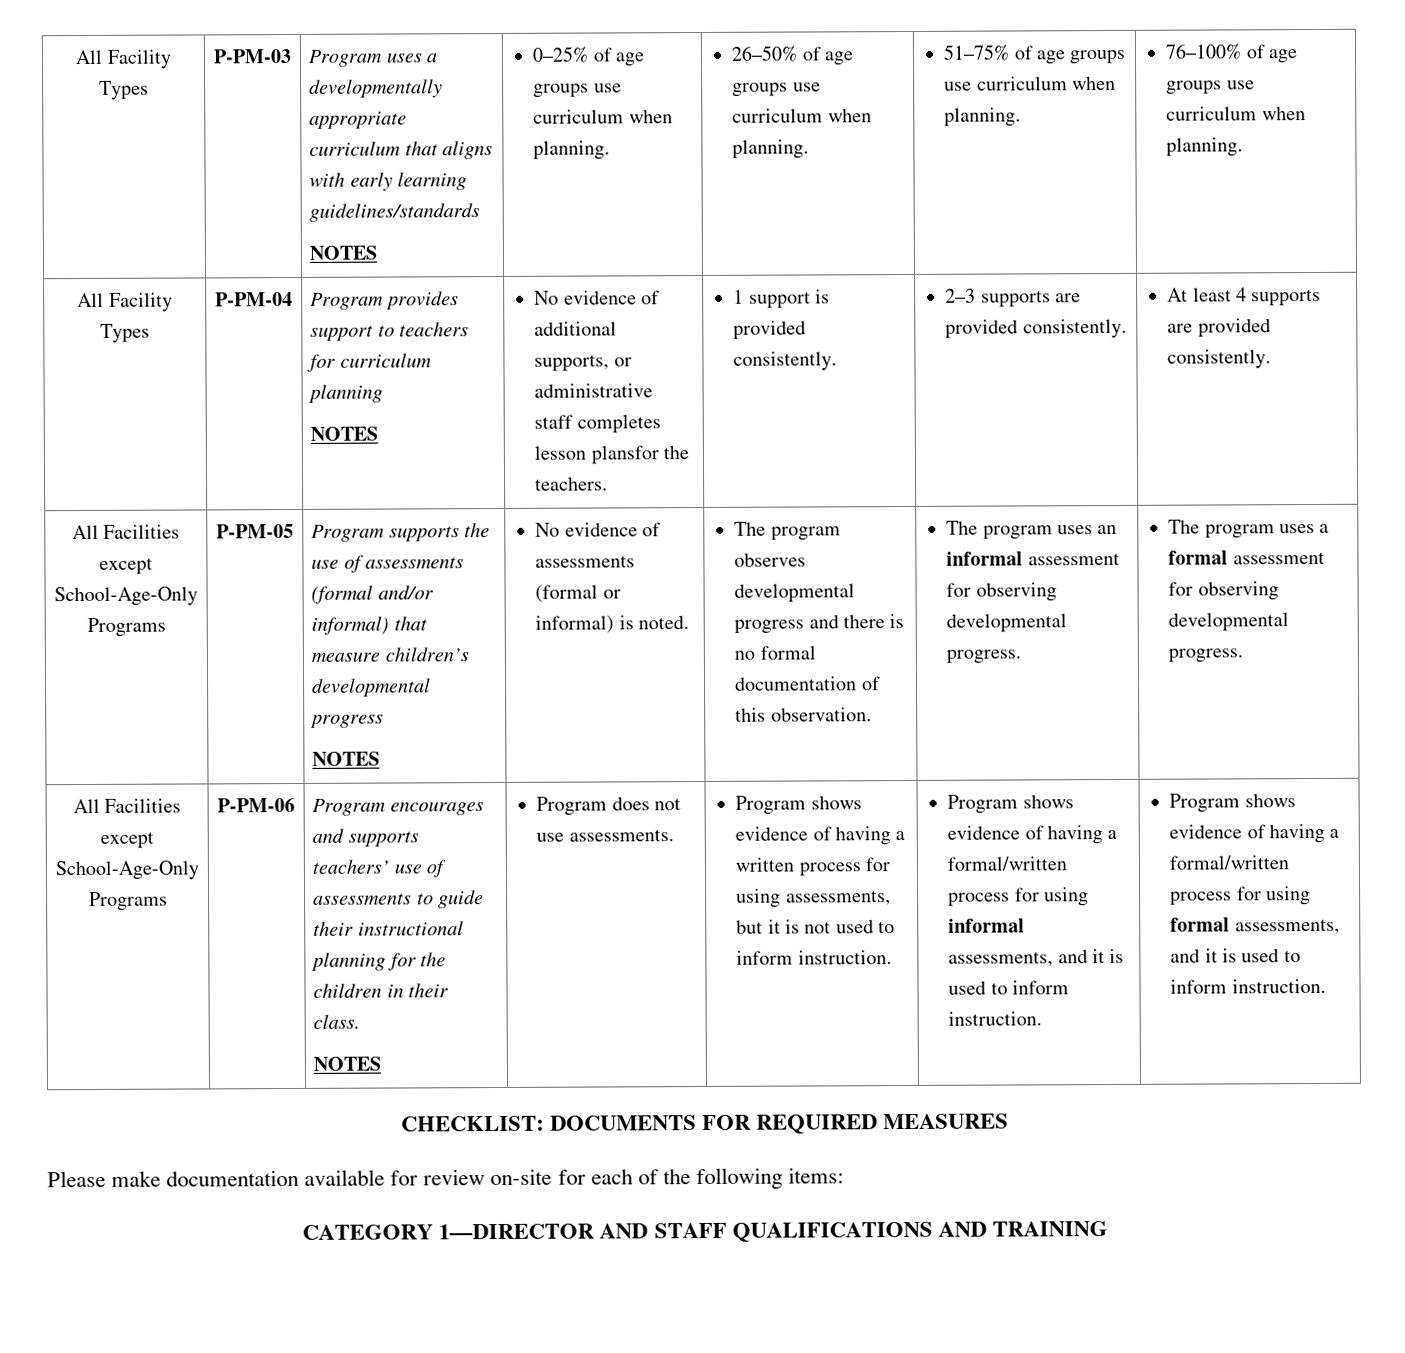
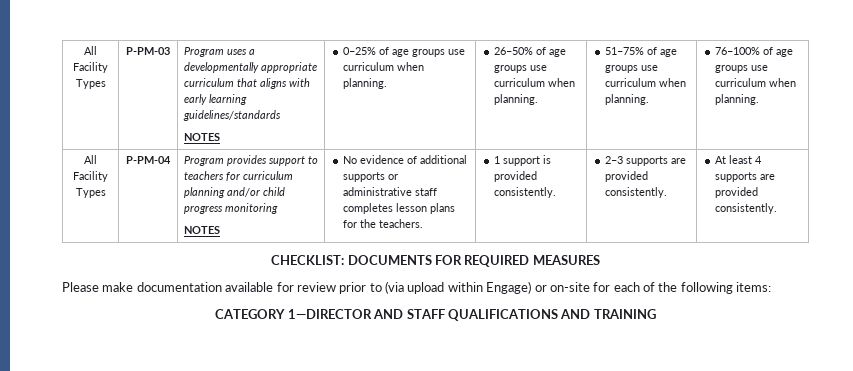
(384, 393) none -> [226,187,285,197] [183,203,278,214] and/or child progress monitoring
[534,354,610,372] supports, -> [343,172,386,182] supports
[590,445,659,465] plansfor -> [430,203,456,214] [343,220,358,228] plans for
[71,524,181,540] [99,557,153,575] [54,586,198,607] [86,617,166,638] [216,523,294,539] [311,523,490,542] [311,554,464,573] [311,585,434,604] [311,616,427,635] [311,647,469,662] [312,678,432,697] [310,714,385,728] [312,751,381,766] [535,522,661,537] [535,555,636,568] [535,584,621,603] [535,615,689,634] [734,521,841,541] [734,552,807,567] [734,583,856,603] [734,614,905,634] [734,645,816,660] [735,676,881,691] [735,707,872,722] [946,520,1118,540] [946,551,1120,566] [946,582,1057,602] [946,613,1068,633] [946,649,1022,664] [1168,519,1330,539] [1168,550,1325,565] [1168,581,1279,601] [1168,612,1290,632] [1168,648,1244,663] [72,798,182,814] [100,831,154,849] [55,860,199,881] [88,891,168,912] [217,797,295,813] [312,798,484,816] [312,828,419,847] [312,859,446,878] [313,890,484,909] [313,921,464,936] [311,952,446,971] [313,983,449,998] [313,1014,361,1029] [313,1056,382,1071] [536,796,681,816] [536,829,674,842] [735,795,862,815] [735,826,906,846] [735,857,890,877] [736,888,891,908] [736,919,896,934] [736,950,892,965] [947,794,1074,814] [947,825,1118,845] [947,856,1068,871] [948,887,1089,907] [948,918,1026,933] [948,948,1125,967] [948,980,1069,995] [948,1011,1043,1026] [1169,793,1296,813] [1169,823,1340,844] [1169,855,1290,870] [1170,886,1311,906] [1170,917,1340,935] [1170,948,1301,963] [1170,978,1326,994] // All Facilities except School-Age-Only Programs | P-PM-05 | Program supports the use of assessments (formal and/or informal) that measure children’s developmental progress // NOTES | No evidence of assessments (formal or informal) is noted. | The program observes developmental progress and there is no formal documentation of this observation. | The program uses an informal assessment for observing developmental progress. | The program uses a formal assessment for observing developmental progress. // All Facilities except School-Age-Only Programs | P-PM-06 | Program encourages and supports teachers’ use of assessments to guide their instructional planning for the children in their class. // NOTES | Program does not use assessments. | Program shows evidence of having a written process for using assessments, but it is not used to inform instruction. | Program shows evidence of having a formal/written process for using informal assessments, and it is used to inform instruction. | Program shows evidence of having a formal/written process for using formal assessments, and it is used to inform instruction. -> (778, 208) none
(486, 1177) none -> [339,281,547,294] prior to (via upload within Engage) or

